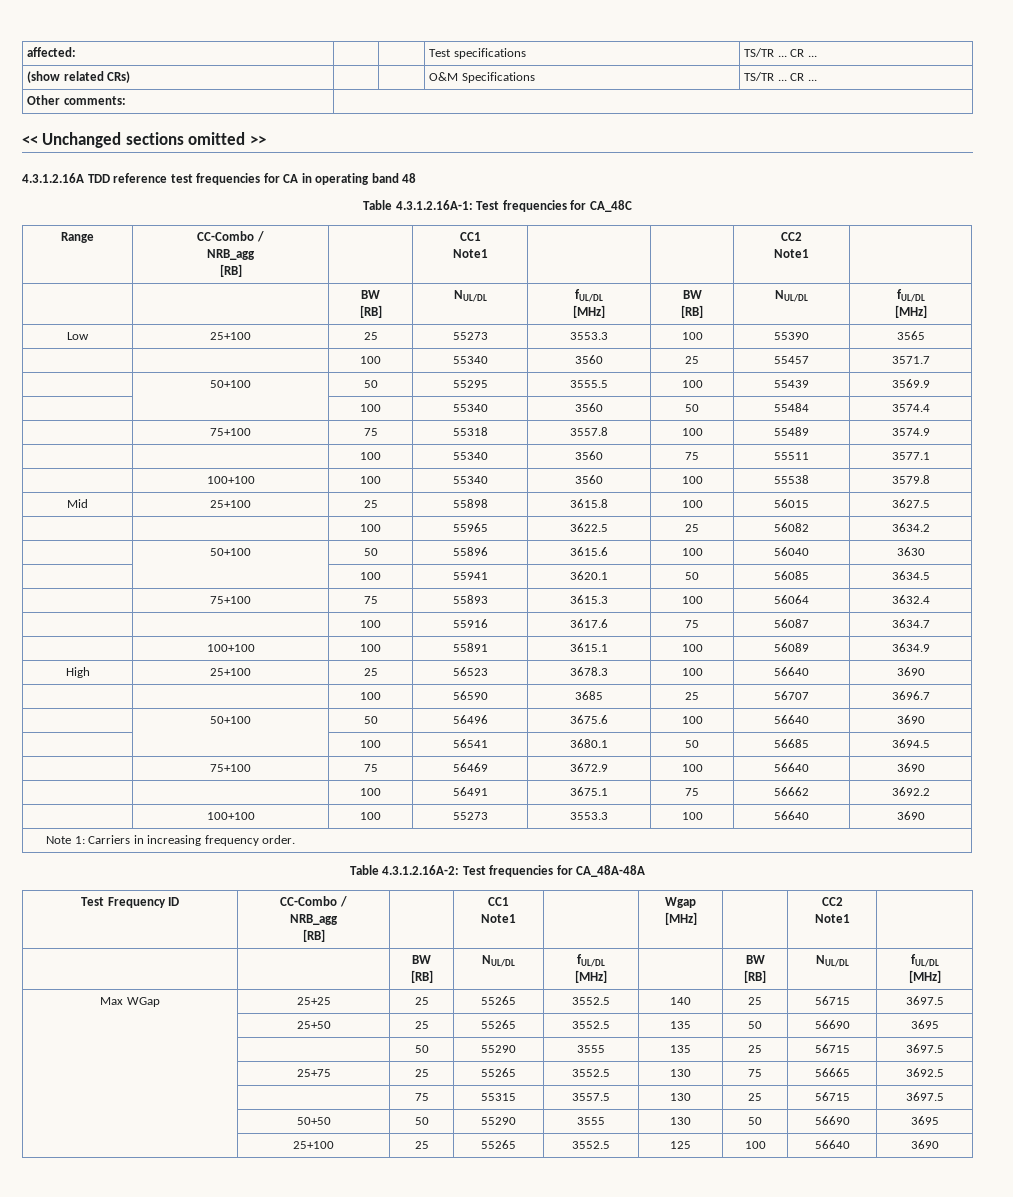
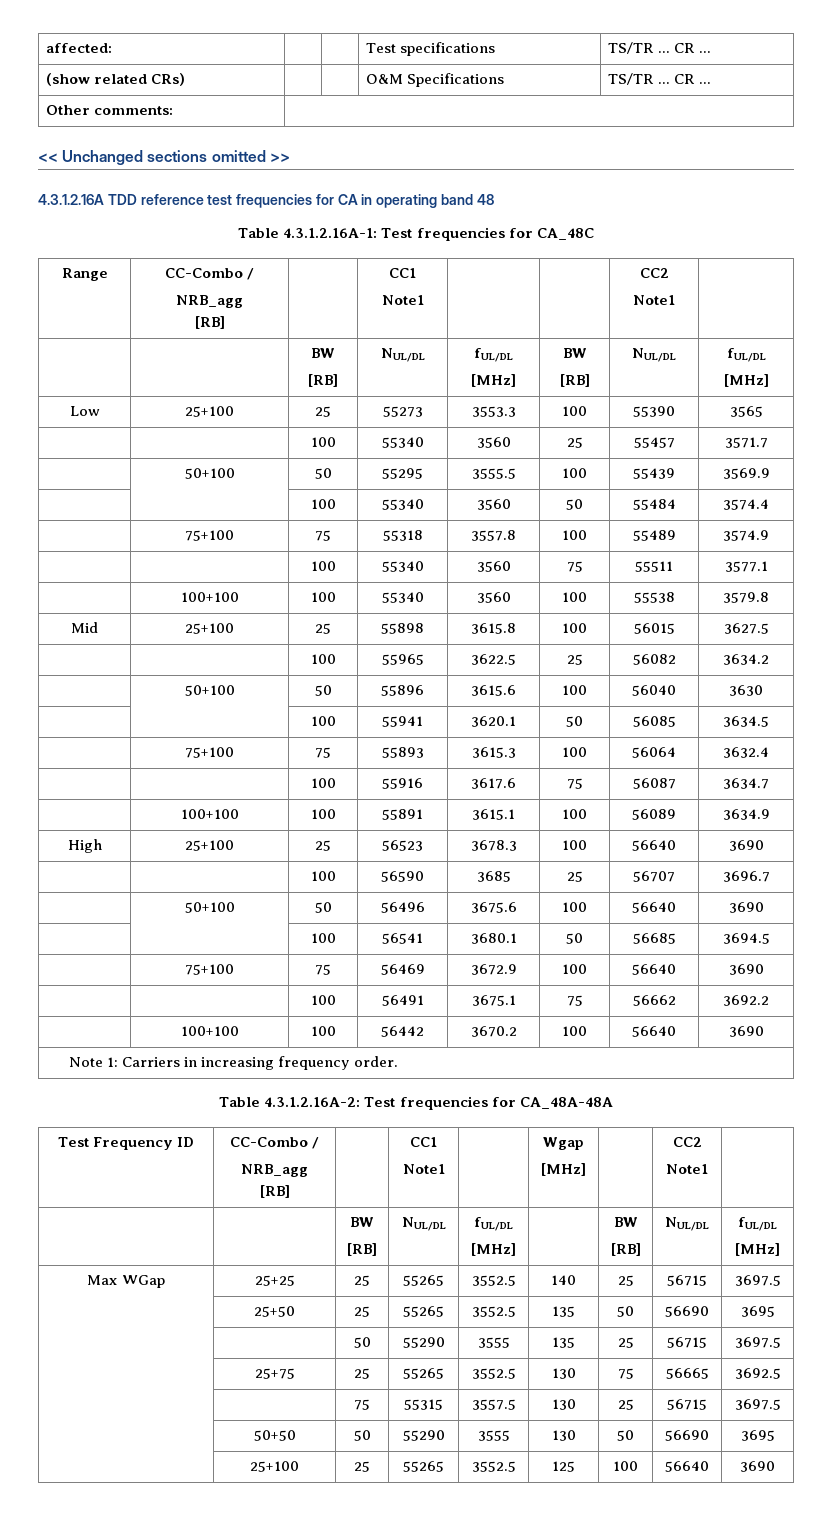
[452,812,488,820] [570,812,608,820] 55273 | 3553.3 -> [381,1026,424,1037] [470,1026,517,1037] 56442 | 3670.2

